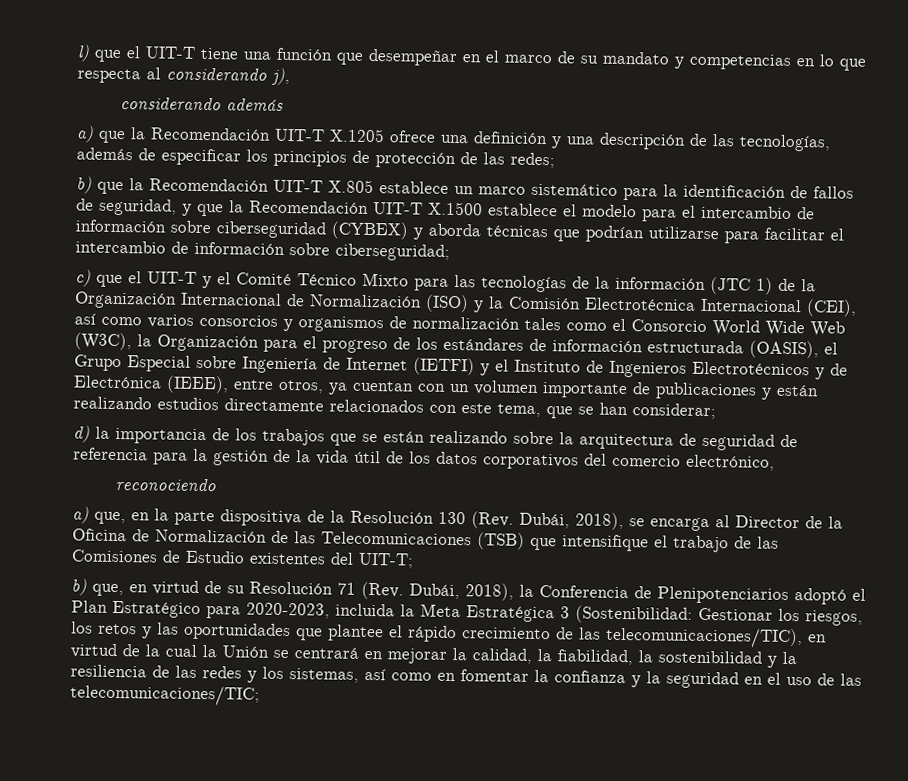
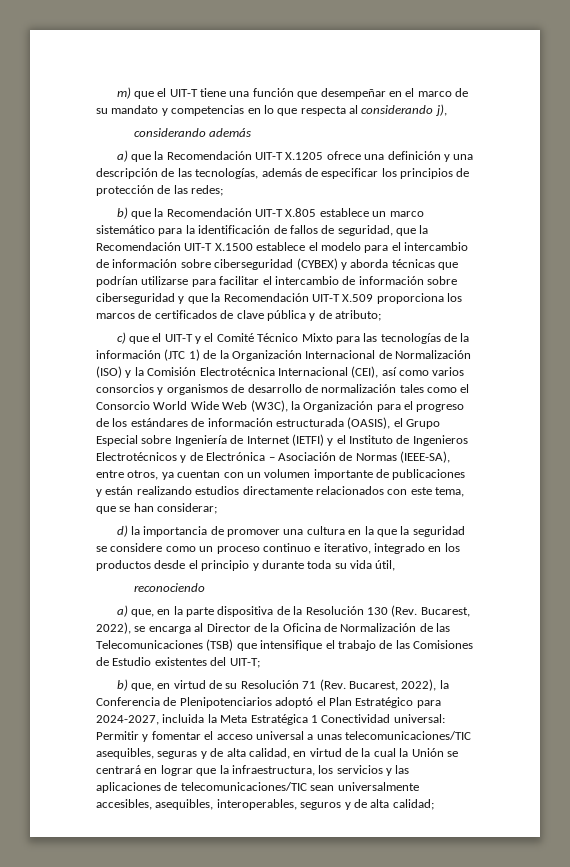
[77,44,90,62] l) -> [116,87,131,99] m)
[182,203,192,216] y -> (393, 230) none
[335,243,450,261] ciberseguridad; -> [96,293,462,304] [96,310,381,321] ciberseguridad y que la Recomendación UIT-T X.509 proporciona los marcos de certificados de clave pública y de atributo;
(407, 322) none -> [247,384,318,393] desarrollo de
[166,375,229,394] (IEEE), -> [268,451,450,463] – Asociación de Normas (IEEE-SA),
[235,428,798,451] [73,447,775,471] los trabajos que se están realizando sobre la arquitectura de seguridad de referencia para la gestión de la vida útil de los datos corporativos del comercio electrónico, -> [227,526,465,537] [96,543,460,554] [96,560,396,571] promover una cultura en la que la seguridad se considere como un proceso continuo e iterativo, integrado en los productos desde el principio y durante toda su vida útil,
[519,512,624,531] Dubái, 2018), -> [420,607,470,617] [96,622,131,634] Bucarest, 2022),
[409,583,514,601] Dubái, 2018), -> [348,679,437,691] Bucarest, 2022),
[246,602,330,619] 2020-2023, -> [96,715,159,725] 2024-2027,
[560,605,863,626] [71,621,803,649] 3 (Sostenibilidad: Gestionar los riesgos, los retos y las oportunidades que plantee el rápido crecimiento de las telecomunicaciones/TIC), -> [310,714,445,723] [96,731,471,742] [96,748,290,759] 1 Conectividad universal: Permitir y fomentar el acceso universal a unas telecomunicaciones/TIC asequibles, seguras y de alta calidad,
[387,648,797,668] [70,664,862,689] [70,684,260,706] mejorar la calidad, la fiabilidad, la sostenibilidad y la resiliencia de las redes y los sistemas, así como en fomentar la confianza y la seguridad en el uso de las telecomunicaciones/TIC; -> [160,765,410,776] [96,782,419,793] [96,799,434,810] lograr que la infraestructura, los servicios y las aplicaciones de telecomunicaciones/TIC sean universalmente accesibles, asequibles, interoperables, seguros y de alta calidad;

